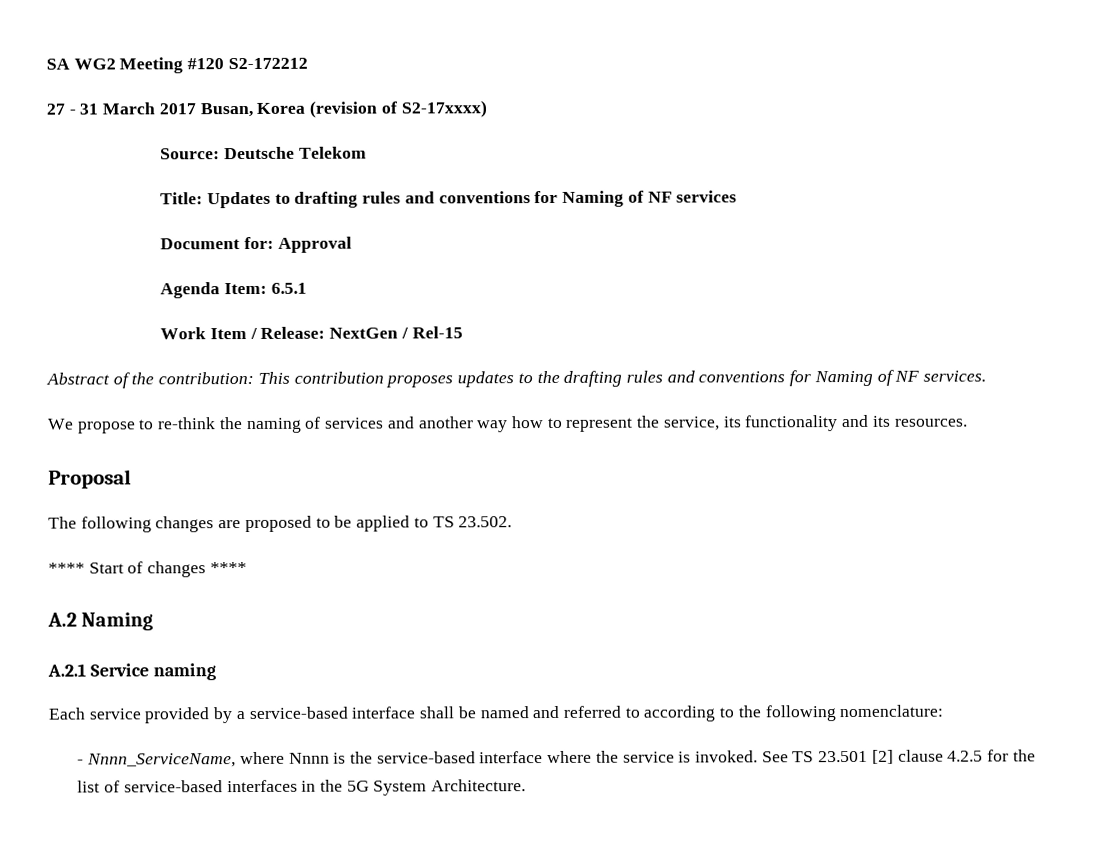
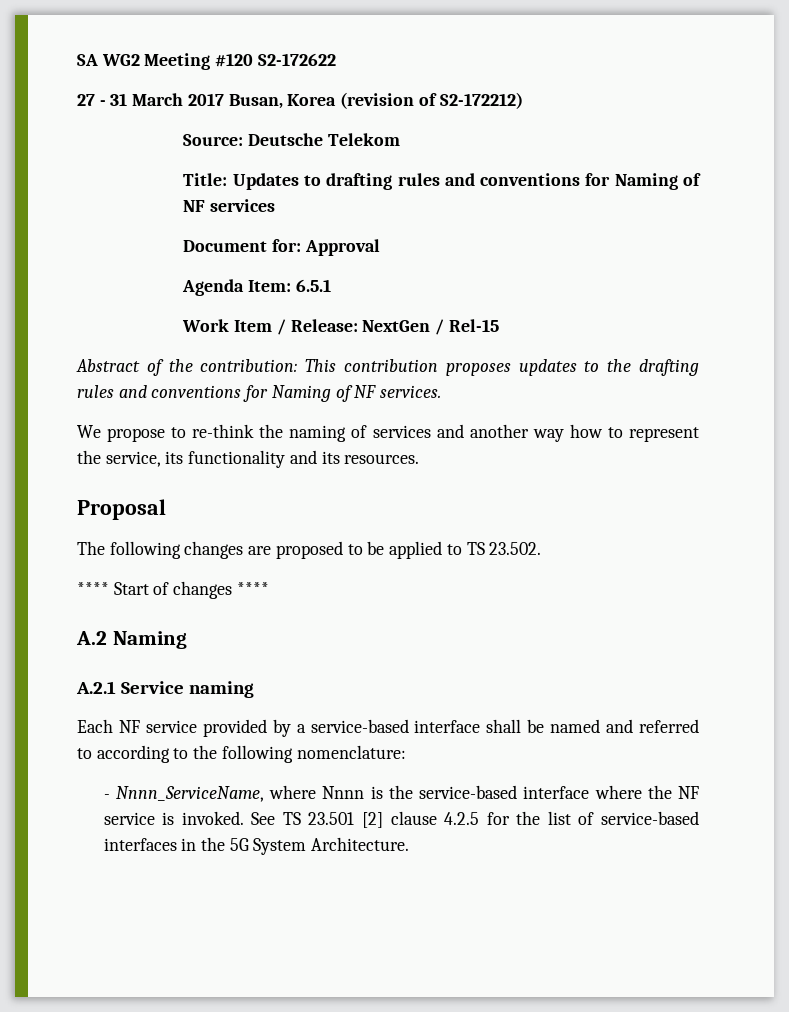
[227,57,308,70] S2-172212 -> [257,53,336,66] S2-172622
[400,100,487,118] S2-17xxxx) -> [439,92,523,109] S2-172212)
(85, 713) none -> [118,720,140,733] NF
(619, 756) none -> [678,786,699,799] NF

